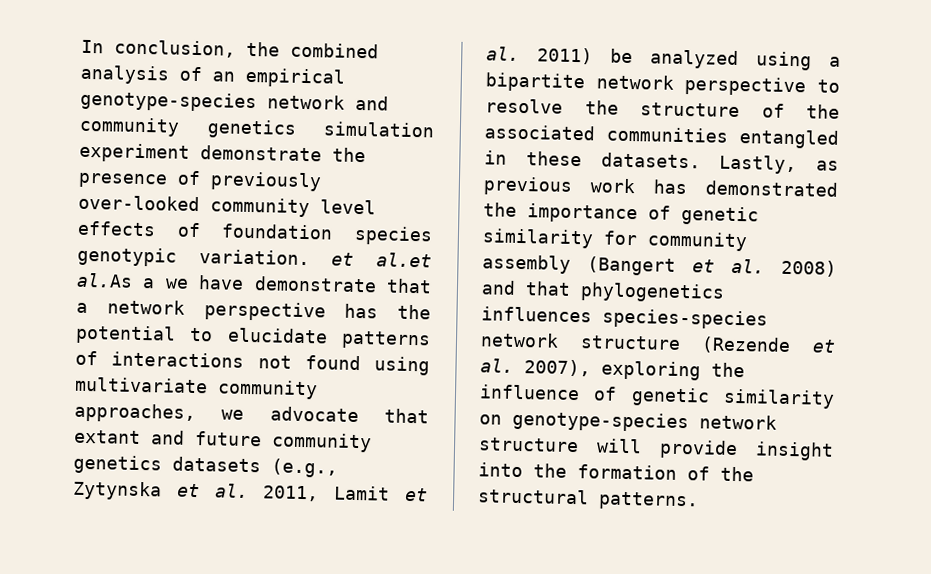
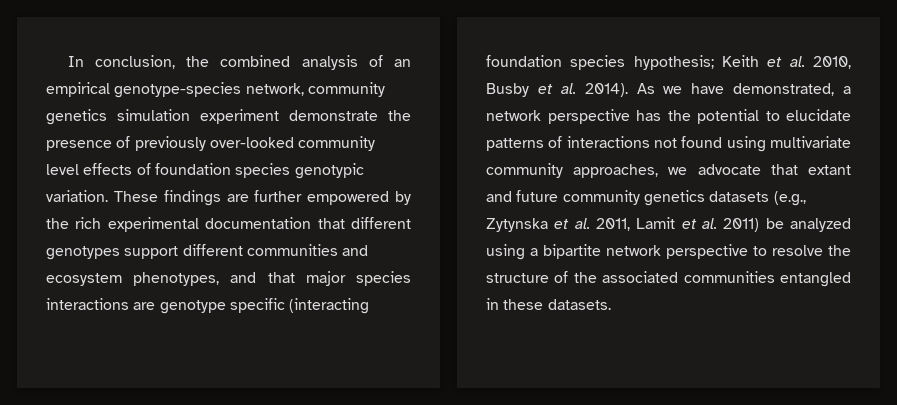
[267,94,389,111] network and -> [245,83,304,96] network,
[331,252,432,268] [76,272,432,294] et al.et al.As a we have demonstrate that -> [113,190,411,206] [46,217,412,232] [46,244,369,260] [46,271,411,286] [46,298,370,314] [486,55,851,70] [486,83,835,97] These findings are further empowered by the rich experimental documentation that different genotypes support different communities and ecosystem phenotypes, and that major species interactions are genotype specific (interacting foundation species hypothesis; Keith et al. 2010, Busby et al. 2014). As we have demonstrated,
[719,154,839,175] [483,176,838,197] [483,202,759,226] [482,228,748,252] [482,254,837,277] [481,280,725,303] [481,306,768,330] [480,332,836,355] [480,358,745,381] [479,384,835,409] [479,410,777,433] [478,437,834,461] [478,462,754,482] [478,488,699,511] Lastly, as previous work has demonstrated the importance of genetic similarity for community assembly (Bangert et al. 2008) and that phylogenetics influences species-species network structure (Rezende et al. 2007), exploring the influence of genetic similarity on genotype-species network structure will provide insight into the formation of the structural patterns. -> (611, 304) none

